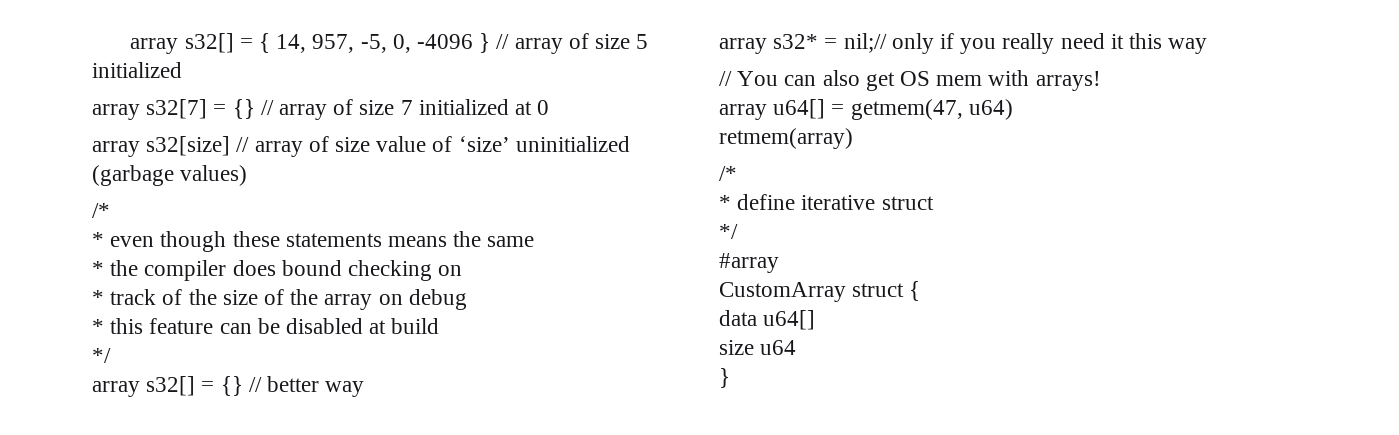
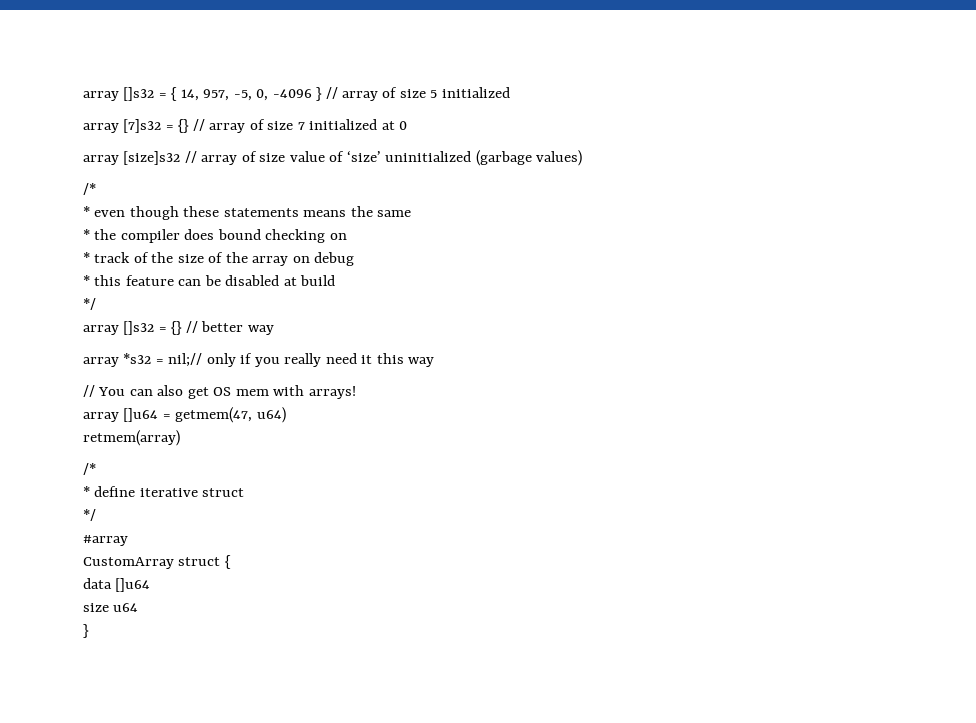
[130,33,234,54] array s32[] -> [83,87,155,101] array []s32
[146,99,208,119] s32[7] -> [123,119,162,133] [7]s32
[146,136,231,156] s32[size] -> [123,151,181,165] [size]s32
[146,376,196,396] s32[] -> [123,321,155,335] []s32
[773,34,819,49] s32* -> [123,353,152,364] *s32
[773,99,826,119] u64[] -> [123,408,159,422] []u64
[763,310,816,330] u64[] -> [115,578,151,592] []u64

